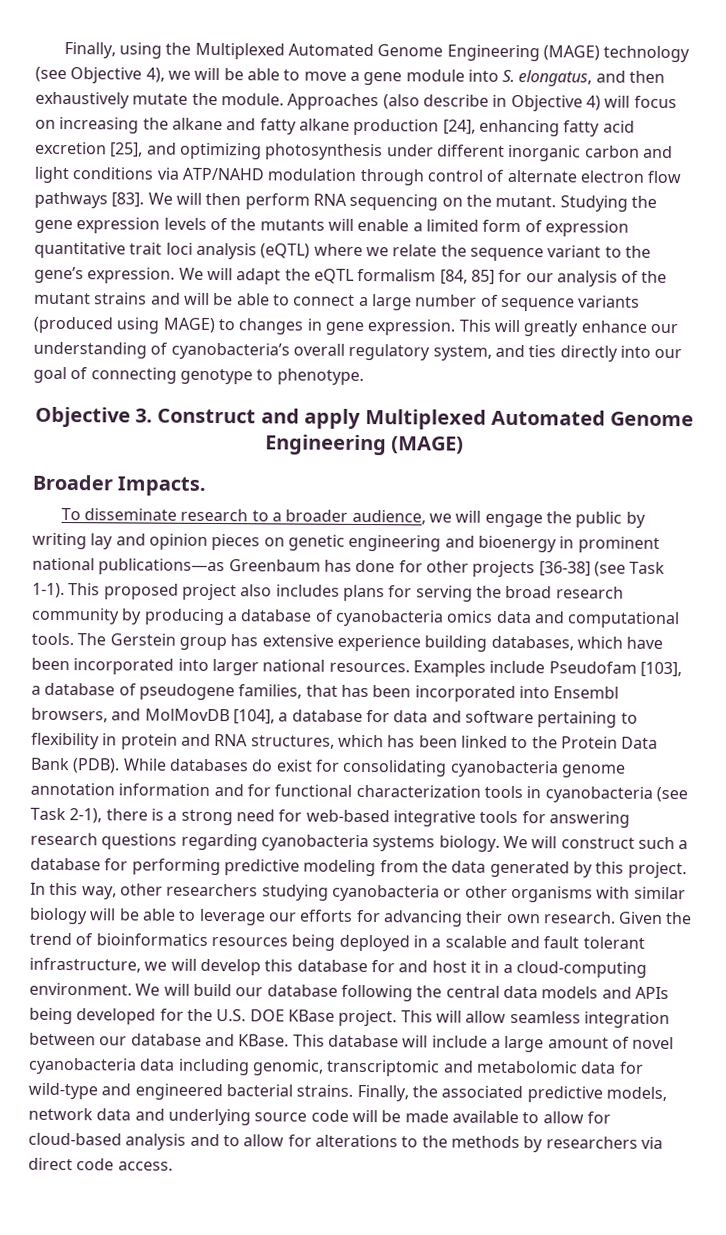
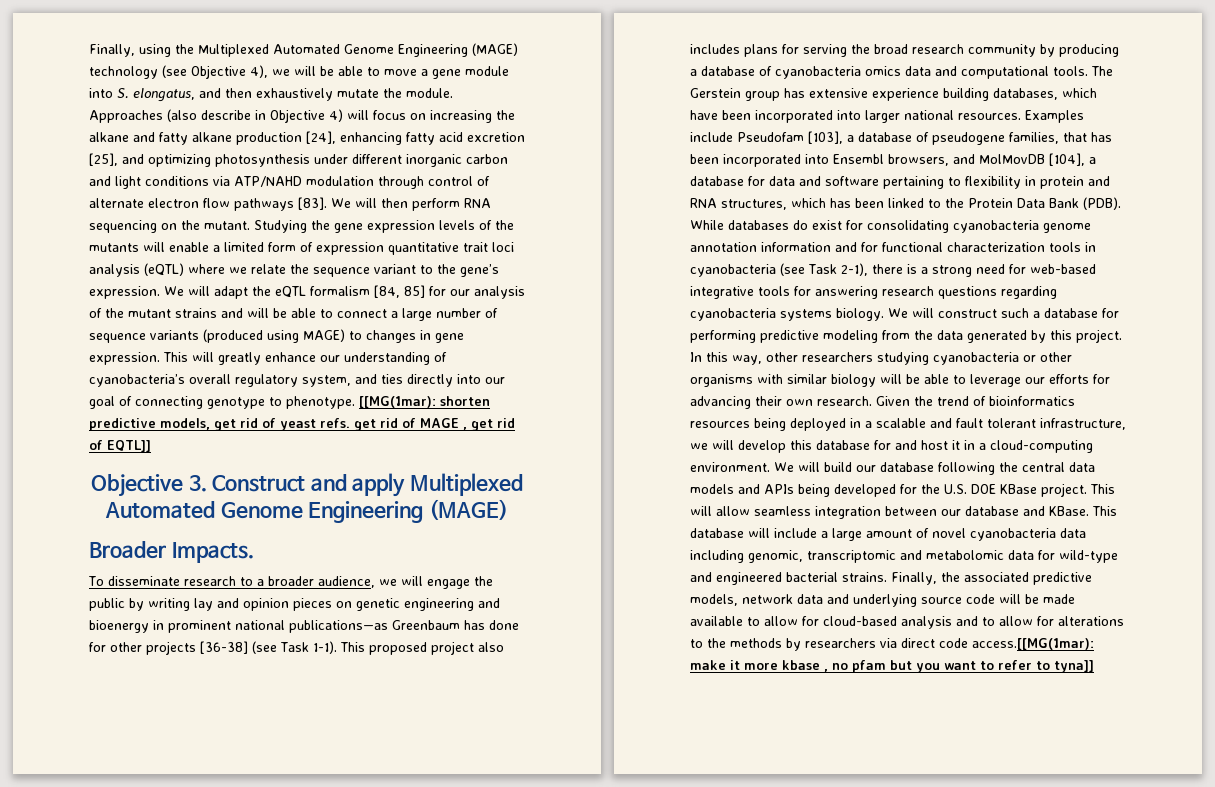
(364, 376) none -> [359,396,490,408] [89,418,515,431] [89,440,151,452] [[MG(1mar): shorten predictive models, get rid of yeast refs. get rid of MAGE , get rid of EQTL]]
[117,1161,173,1171] access. -> [972,638,1094,650] [690,660,1094,673] access.[[MG(1mar): make it more kbase , no pfam but you want to refer to tyna]]

